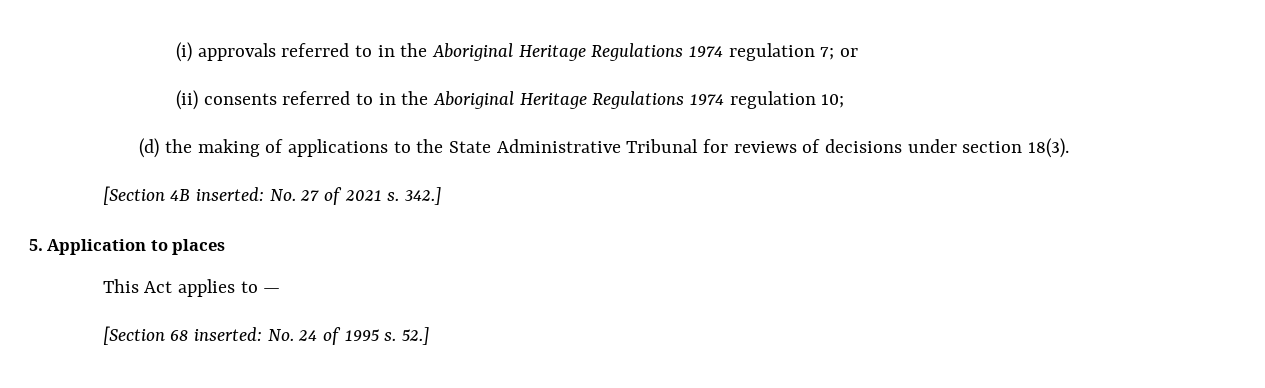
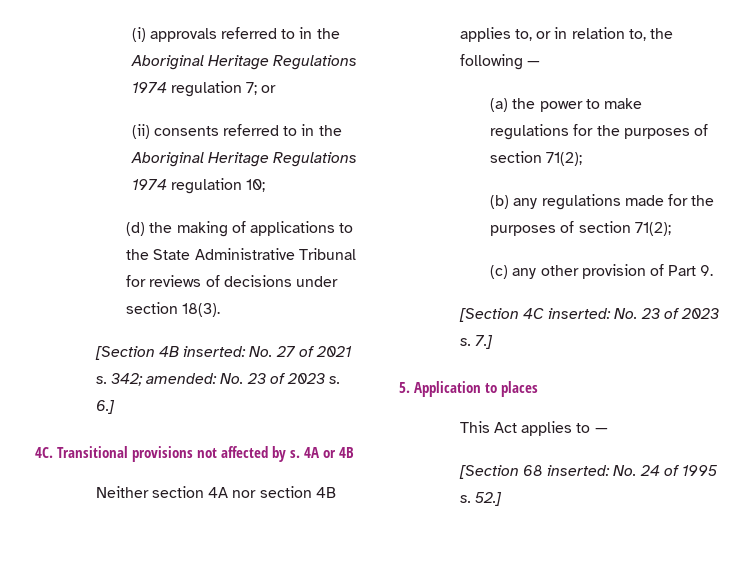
[404,187,441,205] 342.] -> [110,373,341,386] [95,400,115,414] [35,446,355,462] [95,486,336,498] [459,27,673,42] [459,54,540,70] [490,98,642,112] [490,124,708,140] [490,151,583,166] [490,194,715,210] [490,221,671,236] [490,264,714,279] [458,308,719,322] [459,335,493,349] 342; amended: No. 23 of 2023 s. 6.] // 4C. Transitional provisions not affected by s. 4A or 4B // Neither section 4A nor section 4B applies to, or in relation to, the following — // (a) the power to make regulations for the purposes of section 71(2); // (b) any regulations made for the purposes of section 71(2); // (c) any other provision of Part 9. // [Section 4C inserted: No. 23 of 2023 s. 7.]

